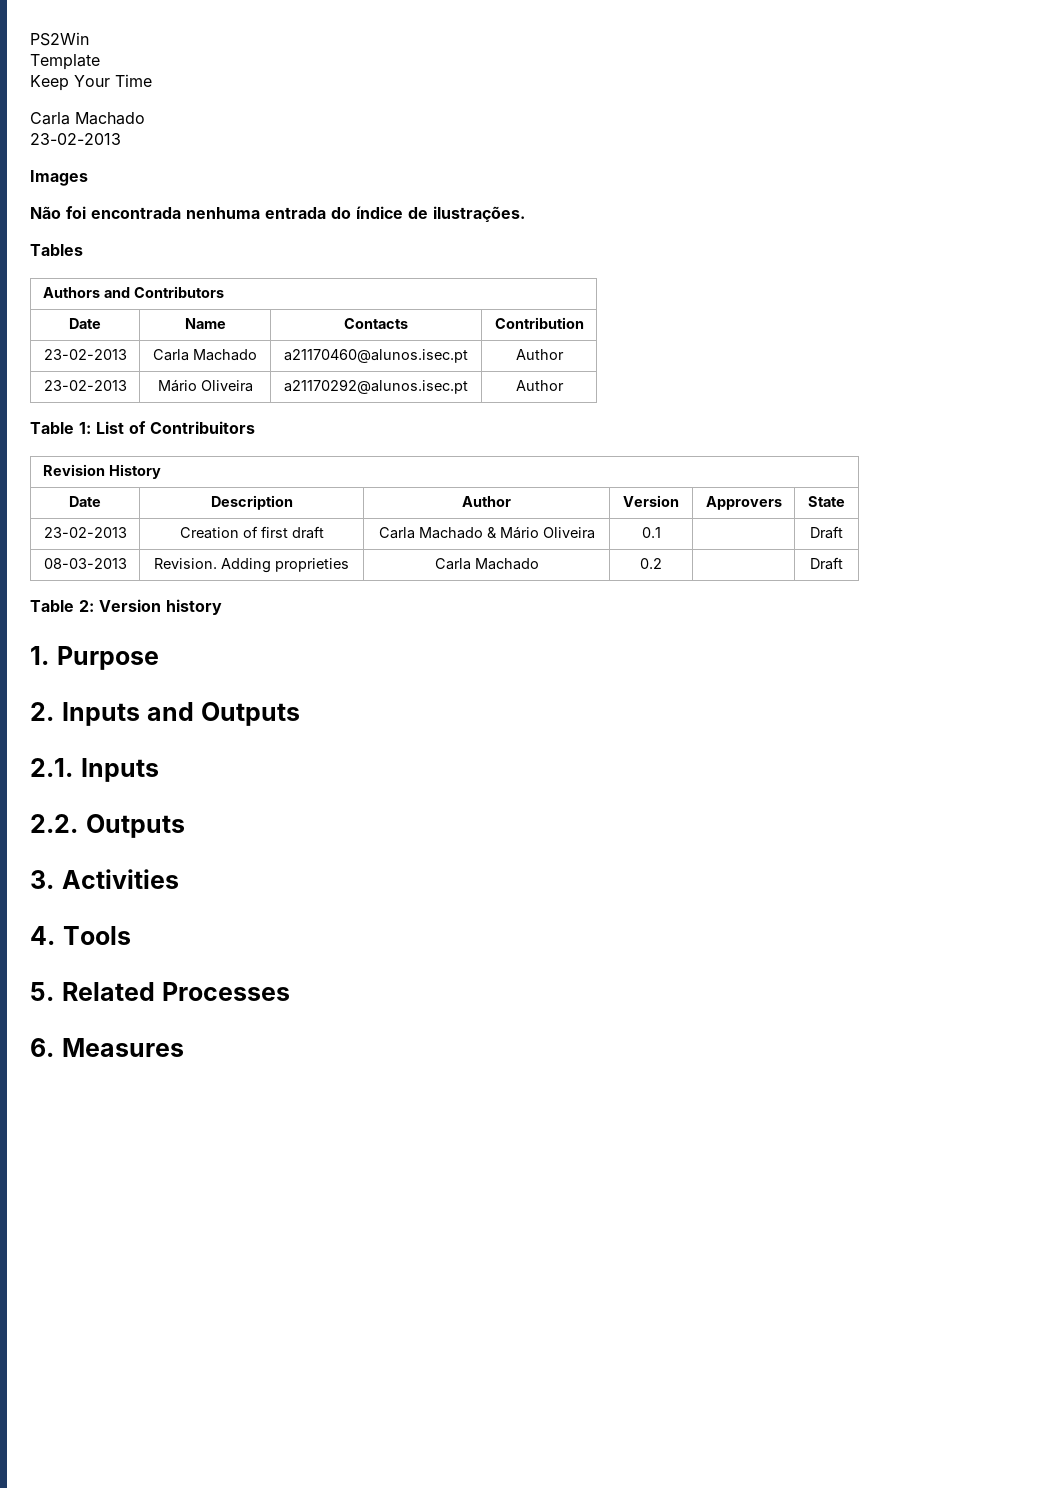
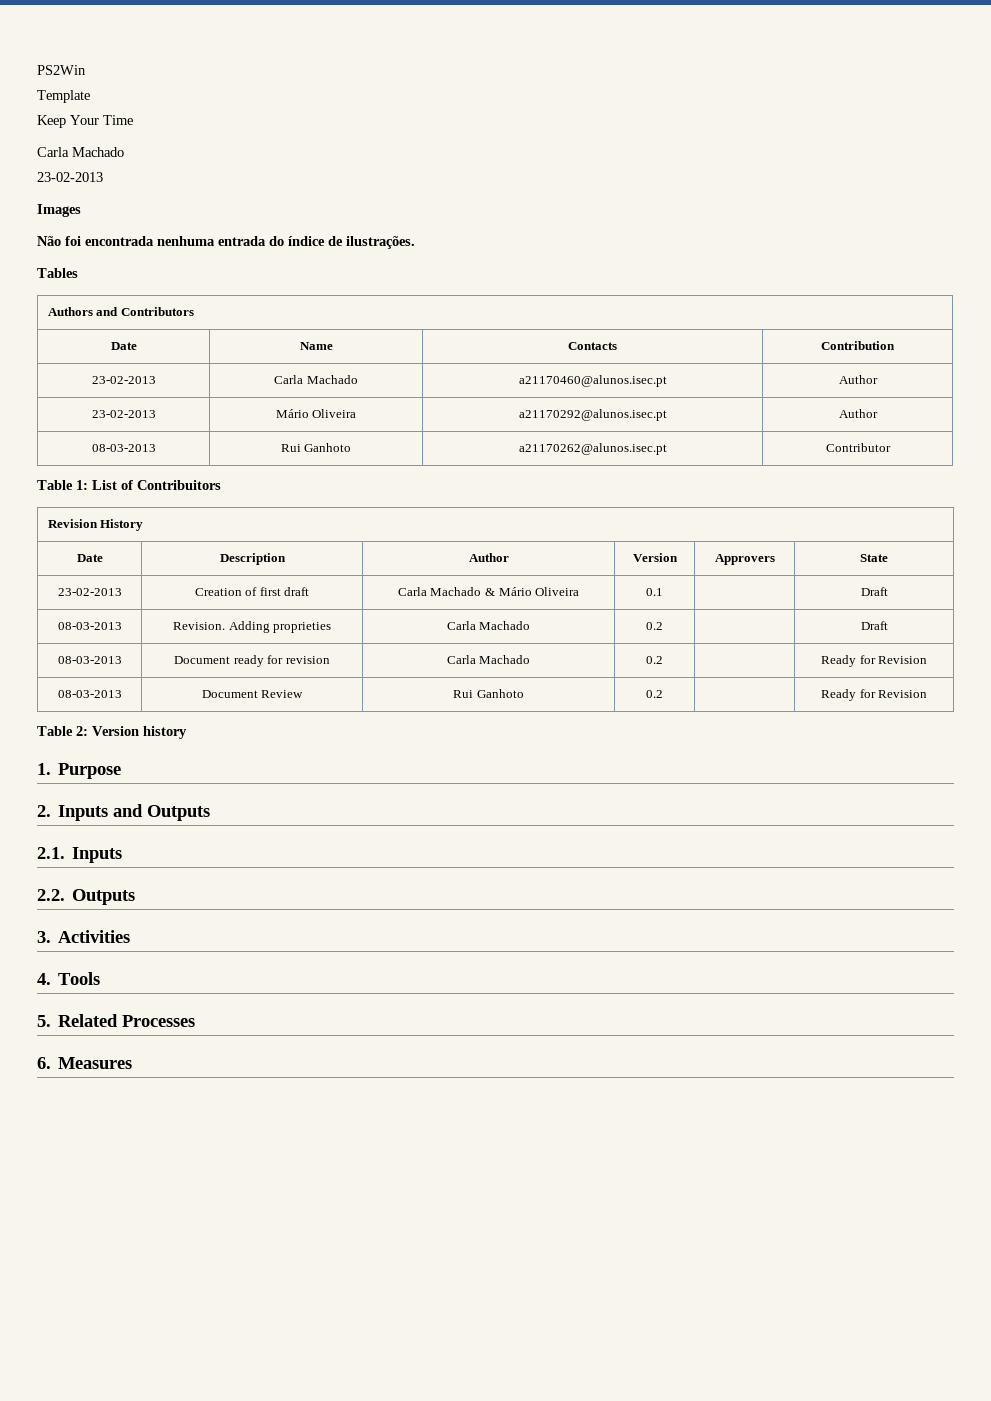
(564, 385) none -> [91,444,156,452] [280,443,352,452] [518,443,667,455] [825,443,891,452] // 08-03-2013 | Rui Ganhoto | a21170262@alunos.isec.pt | Contributor
(843, 563) none -> [57,656,122,664] [174,655,330,667] [446,655,531,664] [646,656,663,664] [820,655,928,667] [57,690,122,698] [201,690,304,698] [453,689,524,698] [646,690,663,698] [820,689,928,701] // 08-03-2013 | Document ready for revision | Carla Machado | 0.2 | | Ready for Revision // 08-03-2013 | Document Review | Rui Ganhoto | 0.2 | | Ready for Revision

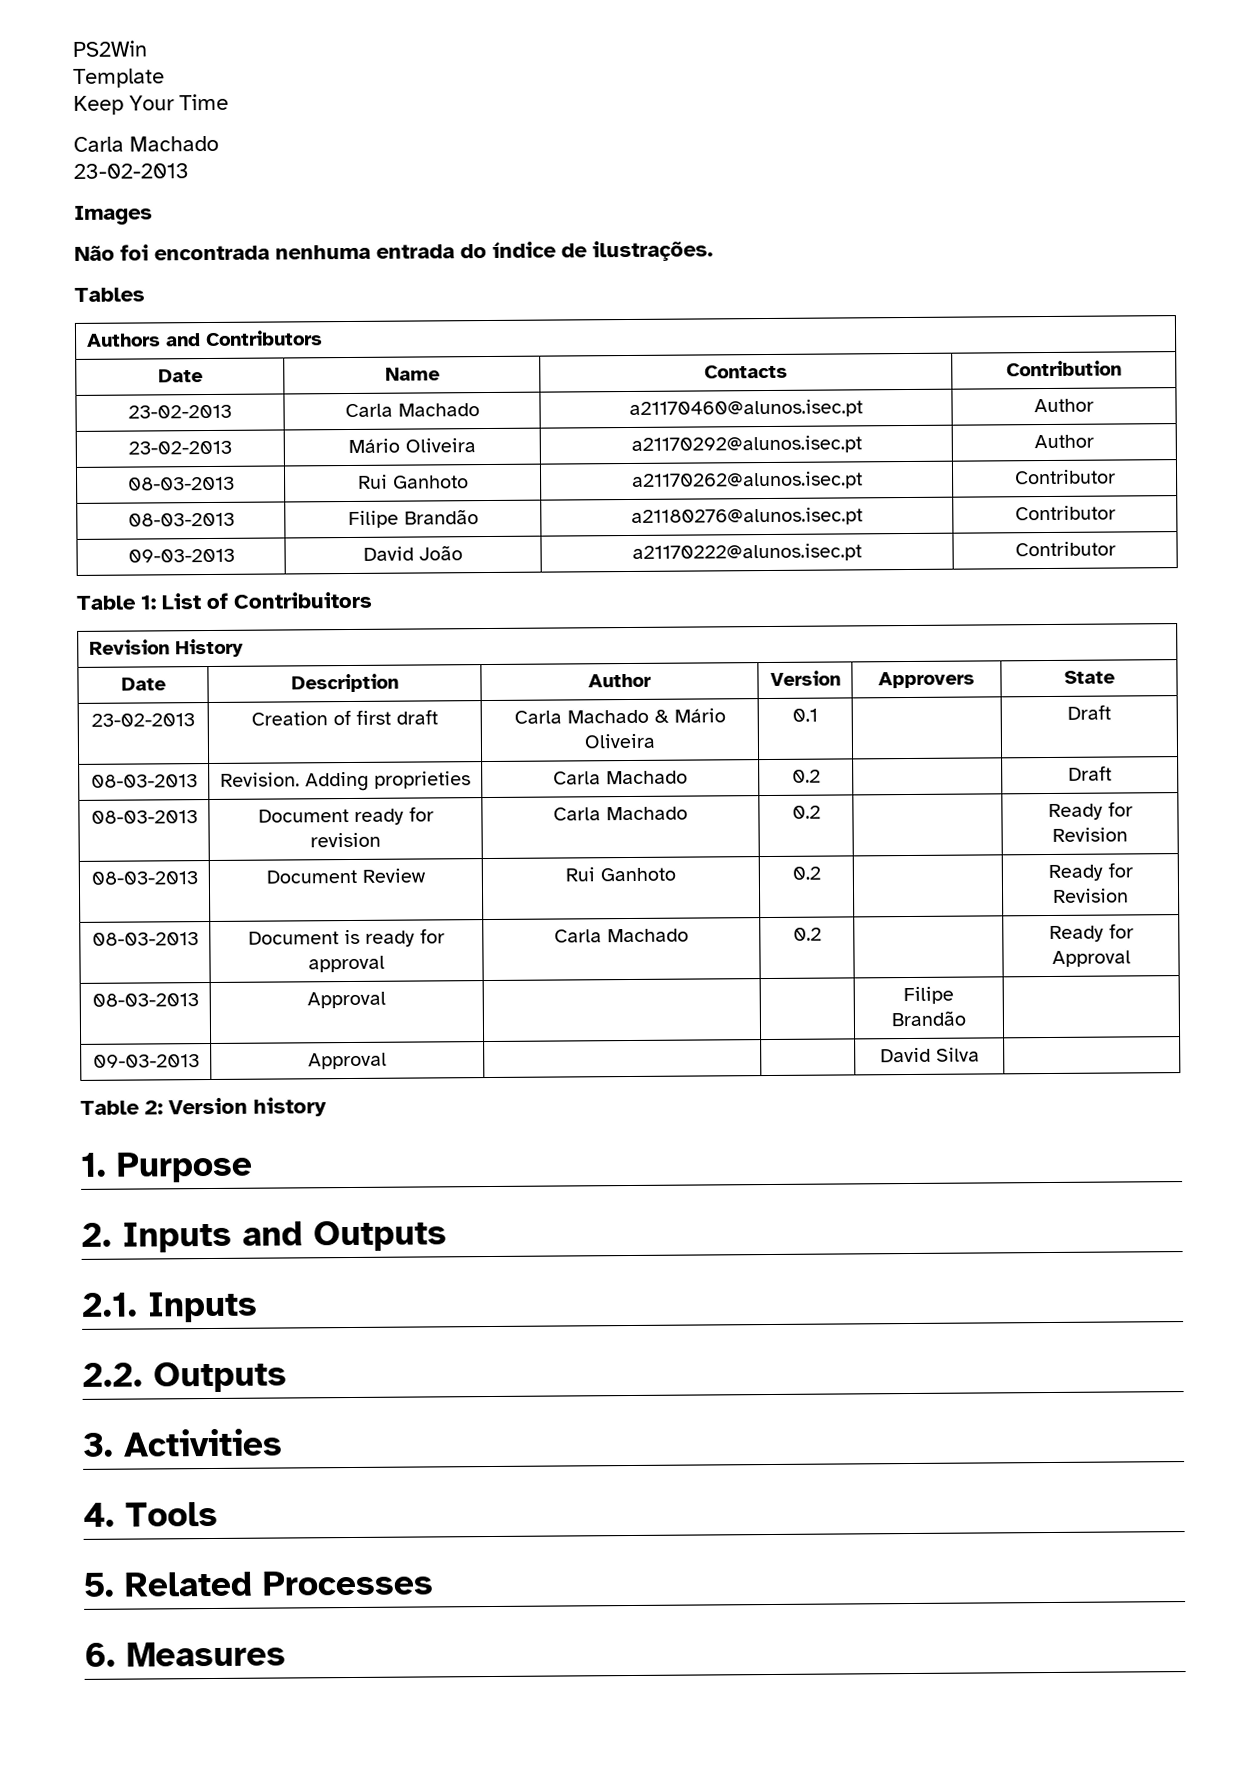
(891, 447) none -> [127,512,235,527] [347,509,479,529] [631,507,864,526] [1014,505,1116,521] [127,548,235,563] [363,545,463,561] [632,543,863,562] [1014,541,1116,557] // 08-03-2013 | Filipe Brandão | a21180276@alunos.isec.pt | Contributor // 09-03-2013 | David João | a21170222@alunos.isec.pt | Contributor
(928, 694) none -> [91,932,199,946] [248,928,445,947] [308,955,385,973] [554,928,689,943] [792,927,822,941] [1048,923,1134,943] [1051,950,1131,967] [91,993,199,1007] [307,991,386,1009] [903,986,954,1005] [891,1010,966,1027] [92,1054,200,1068] [308,1052,387,1070] [879,1047,980,1063] // 08-03-2013 | Document is ready for approval | Carla Machado | 0.2 | | Ready for Approval // 08-03-2013 | Approval | | | Filipe Brandão | // 09-03-2013 | Approval | | | David Silva |

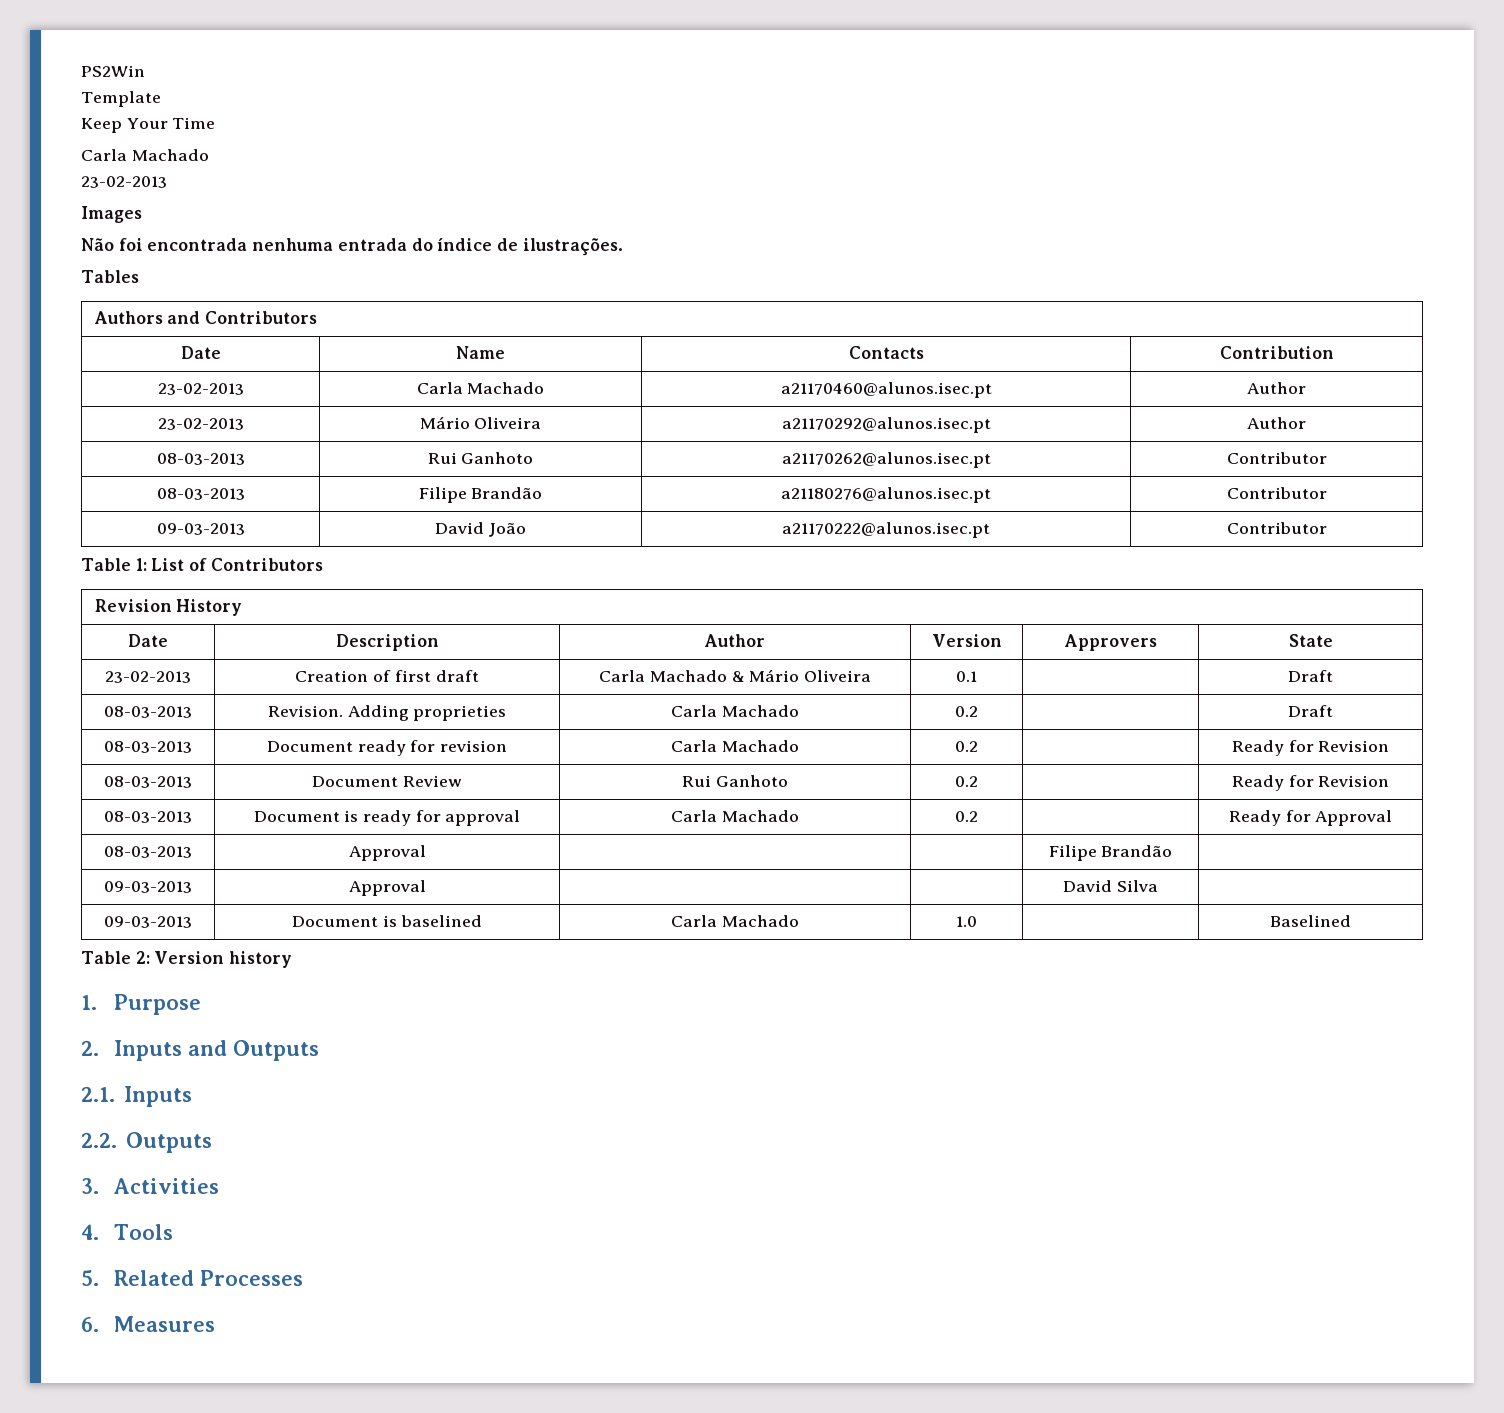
[233,591,372,609] Contribuitors -> [210,558,323,571] Contributors
(980, 1054) none -> [104,916,192,928] [292,915,482,927] [671,915,799,927] [956,916,977,927] [1270,915,1351,927] // 09-03-2013 | Document is baselined | Carla Machado | 1.0 | | Baselined

